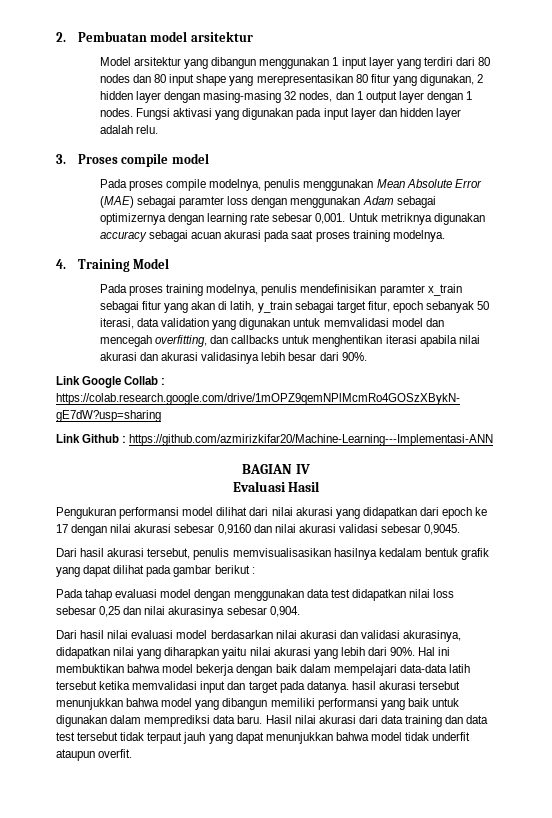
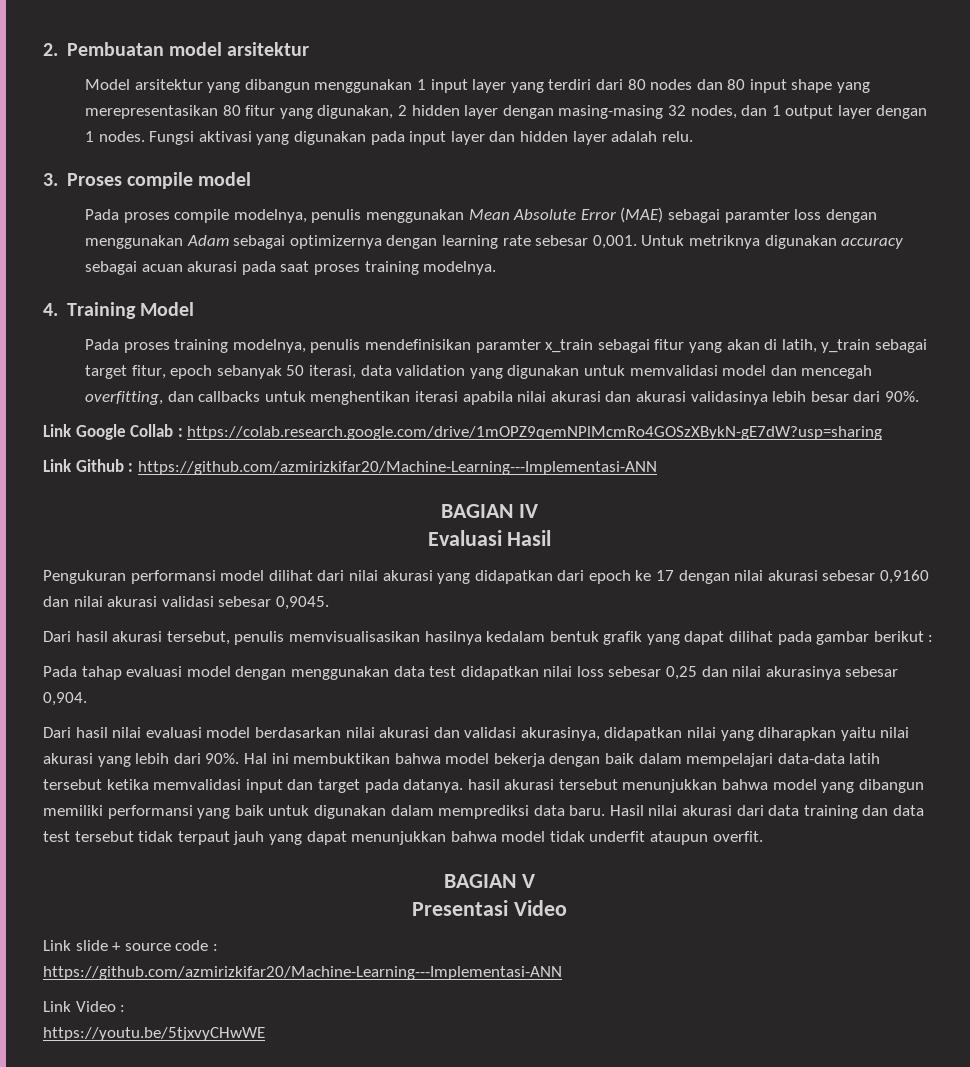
(133, 753) none -> [444,874,535,888] [412,900,567,916] [43,940,218,951] [43,966,562,980] [43,1001,126,1012] [43,1027,265,1041] // BAGIAN V // Presentasi Video // Link slide + source code : // https://github.com/azmirizkifar20/Machine-Learning---Implementasi-ANN // Link Video : // https://youtu.be/5tjxvyCHwWE

